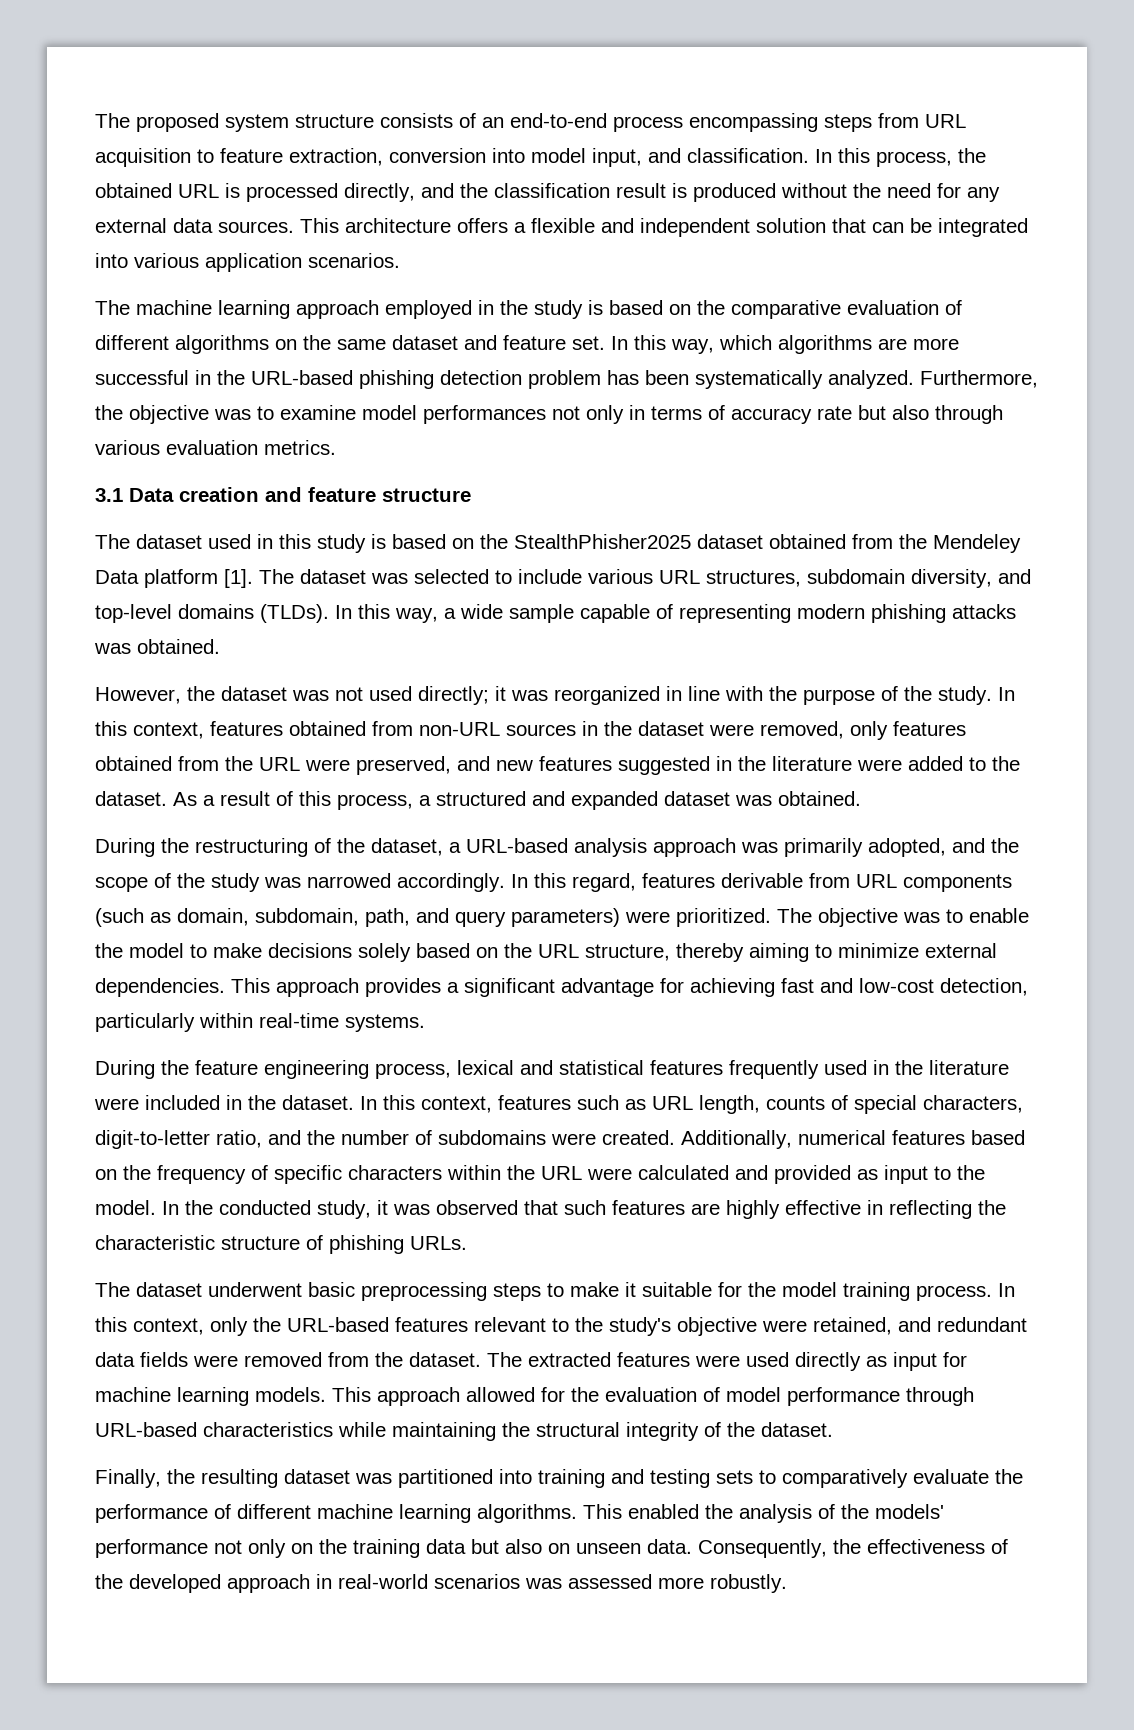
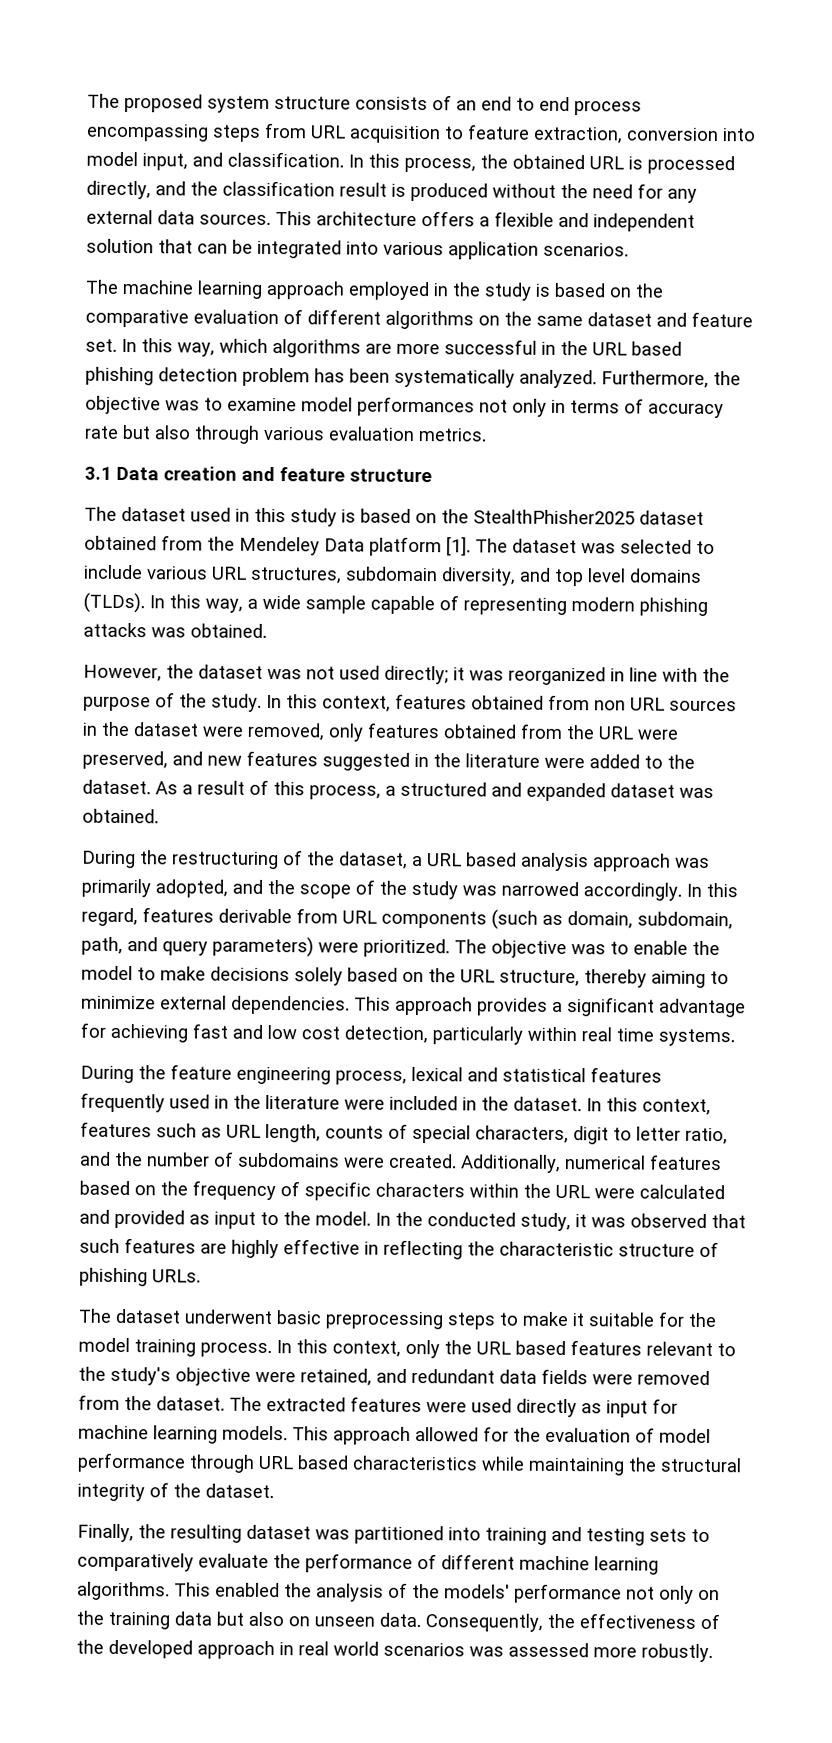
[510,113,607,128] end-to-end -> [481,96,570,112] end to end
[251,370,353,385] URL-based -> [592,341,682,356] URL based
[95,604,172,623] top-level -> [554,568,626,587] top level
[419,722,500,736] non-URL -> [594,697,665,711] non URL
[466,838,568,853] URL-based -> [427,852,517,867] URL based
[859,978,934,993] low-cost -> [267,1024,340,1040] low cost
[259,1013,339,1028] real-time -> [581,1027,654,1042] real time
[95,1130,210,1149] digit-to-letter -> [573,1126,681,1145] digit to letter
[287,1317,389,1332] URL-based -> [476,1340,566,1356] URL based
[95,1422,197,1437] URL-based -> [258,1455,349,1470] URL based
[338,1574,428,1589] real-world -> [298,1641,379,1656] real world

